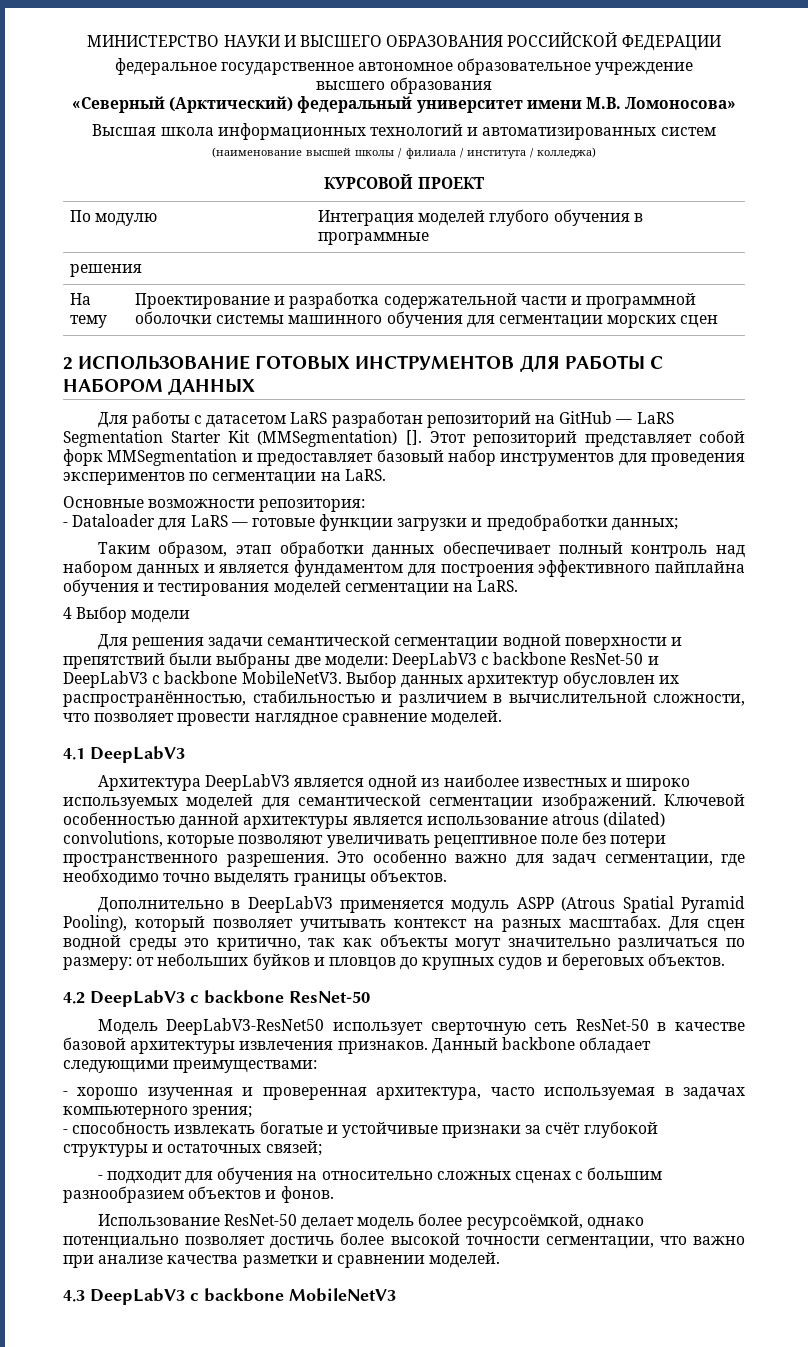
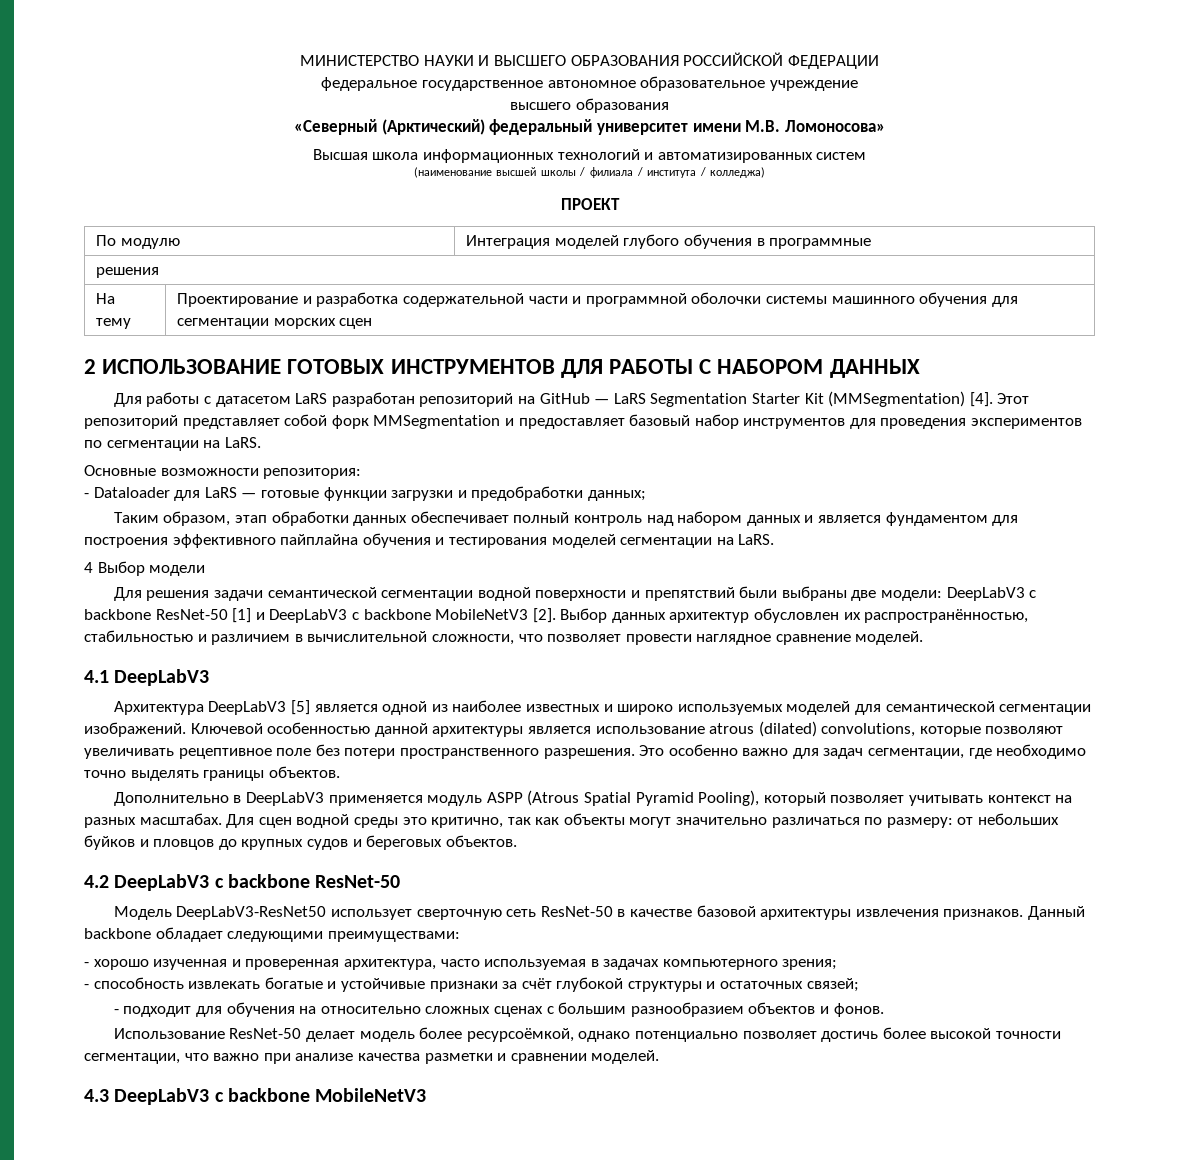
[324,174,414,189] КУРСОВОЙ -> (766, 172) none
[405,430,422,445] []. -> [969,392,993,407] [4].
(644, 659) none -> [232,608,252,623] [1]
[241,671,342,684] MobileNetV3. -> [435,608,556,623] MobileNetV3 [2].
(290, 782) none -> [291,700,311,715] [5]

